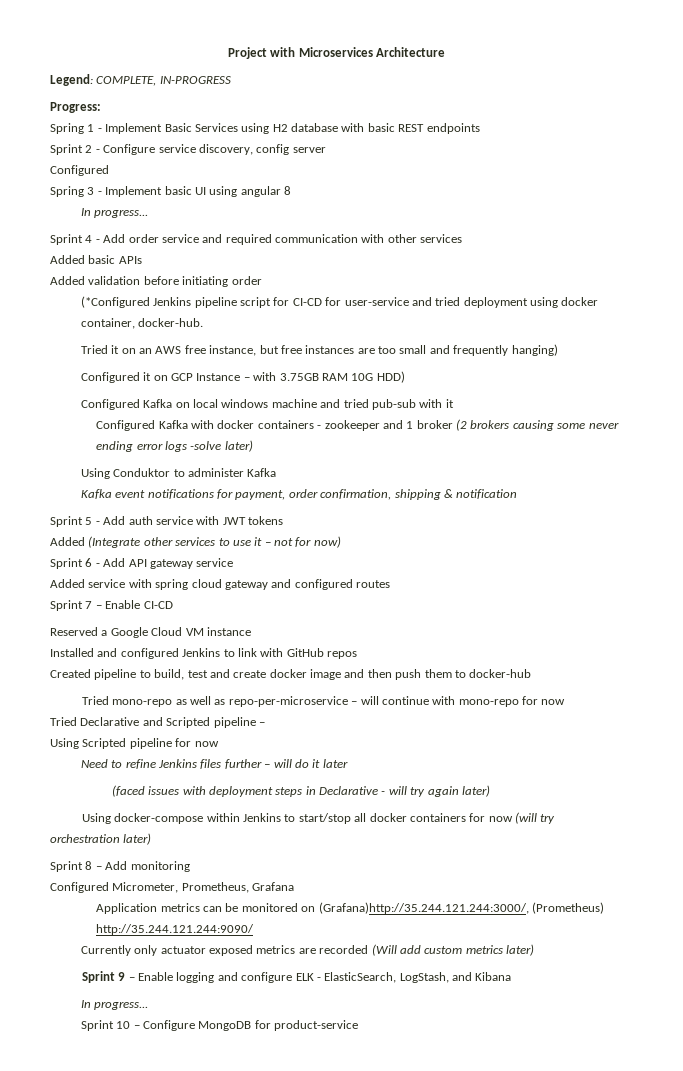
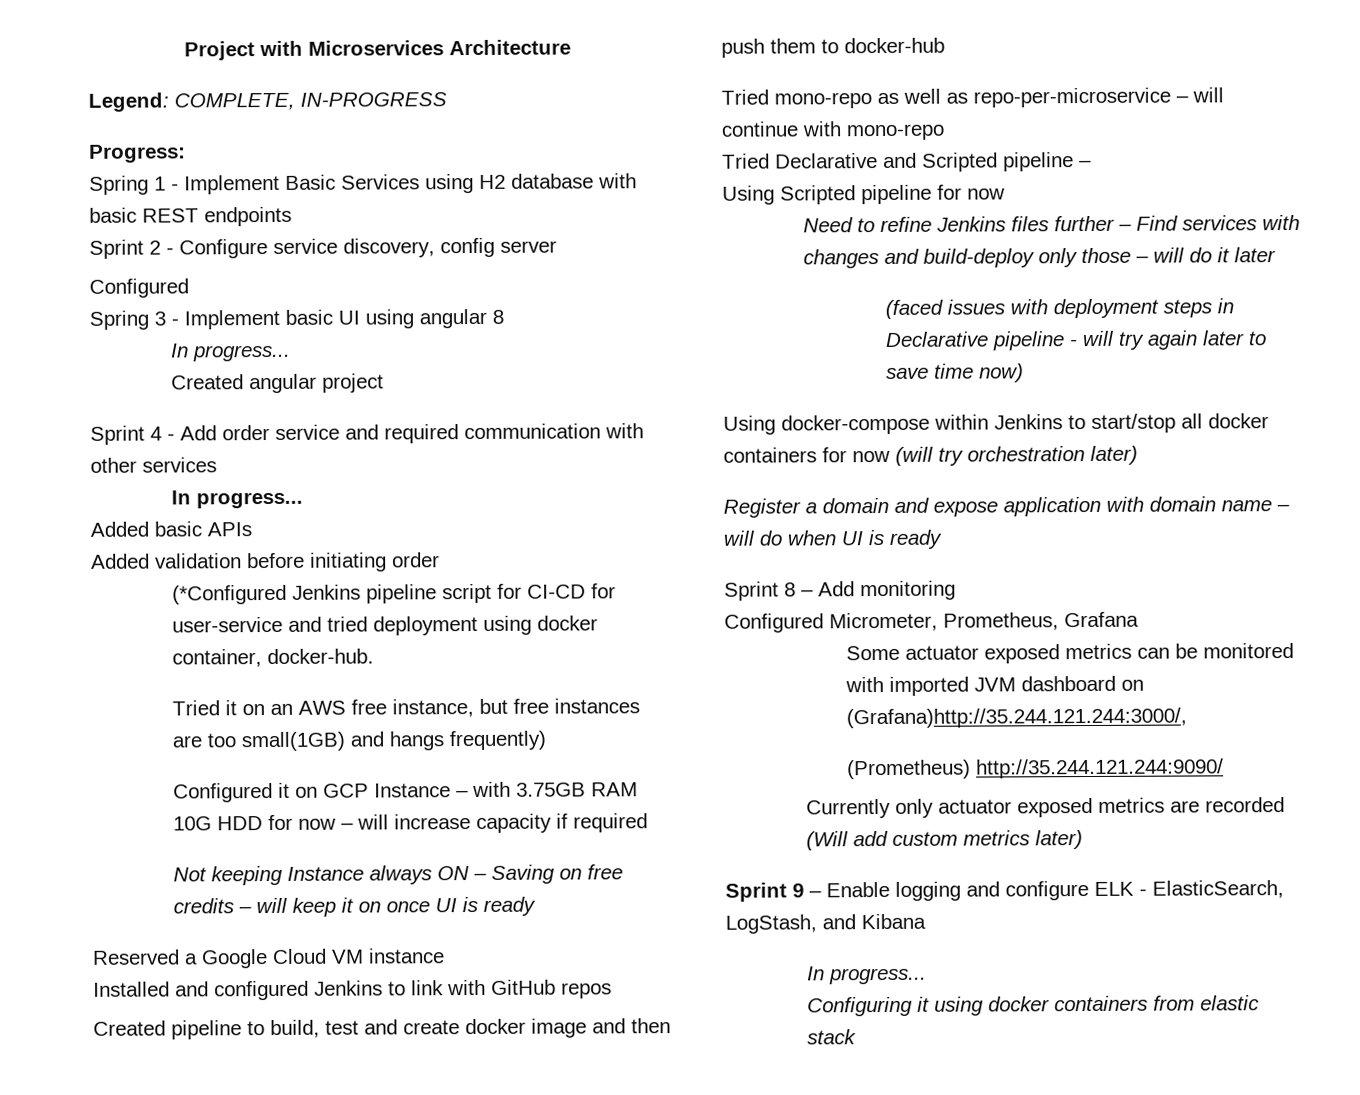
(149, 213) none -> [171,373,385,394] // Created angular project
(463, 238) none -> [171,490,304,509] // In progress...
[399,344,558,356] small and frequently hanging) -> [241,730,547,752] small(1GB) and hangs frequently)
[376,371,405,383] [80,399,454,410] [96,419,619,431] [96,440,253,452] [80,468,277,479] [80,489,518,500] [50,516,283,527] [50,536,341,548] [50,558,234,569] [50,579,390,590] [50,600,173,611] HDD) // Configured Kafka on local windows machine and tried pub-sub with it // Configured Kafka with docker containers - zookeeper and 1 broker (2 brokers causing some never ending error logs -solve later) // Using Conduktor to administer Kafka // Kafka event notifications for payment, order confirmation, shipping & notification // Sprint 5 - Add auth service with JWT tokens // Added (Integrate other services to use it – not for now) // Sprint 6 - Add API gateway service // Added service with spring cloud gateway and configured routes // Sprint 7 – Enable CI-CD -> [217,813,649,833] [173,864,624,886] [173,896,537,917] HDD for now – will increase capacity if required // Not keeping Instance always ON – Saving on free credits – will keep it on once UI is ready
[522,696,566,705] for now -> (945, 132) none
(271, 766) none -> [1136,214,1301,231] [803,247,1150,269] Find services with changes and build-deploy only those –
(378, 790) none -> [991,331,1065,351] pipeline
[461,785,490,797] later) -> [1201,330,1267,346] [885,363,1024,383] later to save time now)
(152, 839) none -> [723,496,1290,518] [723,529,943,549] // Register a domain and expose application with domain name – will do when UI is ready
[96,903,158,914] Application -> [846,644,1061,664] Some actuator exposed
(298, 907) none -> [845,675,1117,696] with imported JVM dashboard
(529, 908) none -> (1188, 718) //
[80,1020,359,1031] Sprint 10 – Configure MongoDB for product-service -> [807,995,1261,1017] [807,1029,858,1045] Configuring it using docker containers from elastic stack

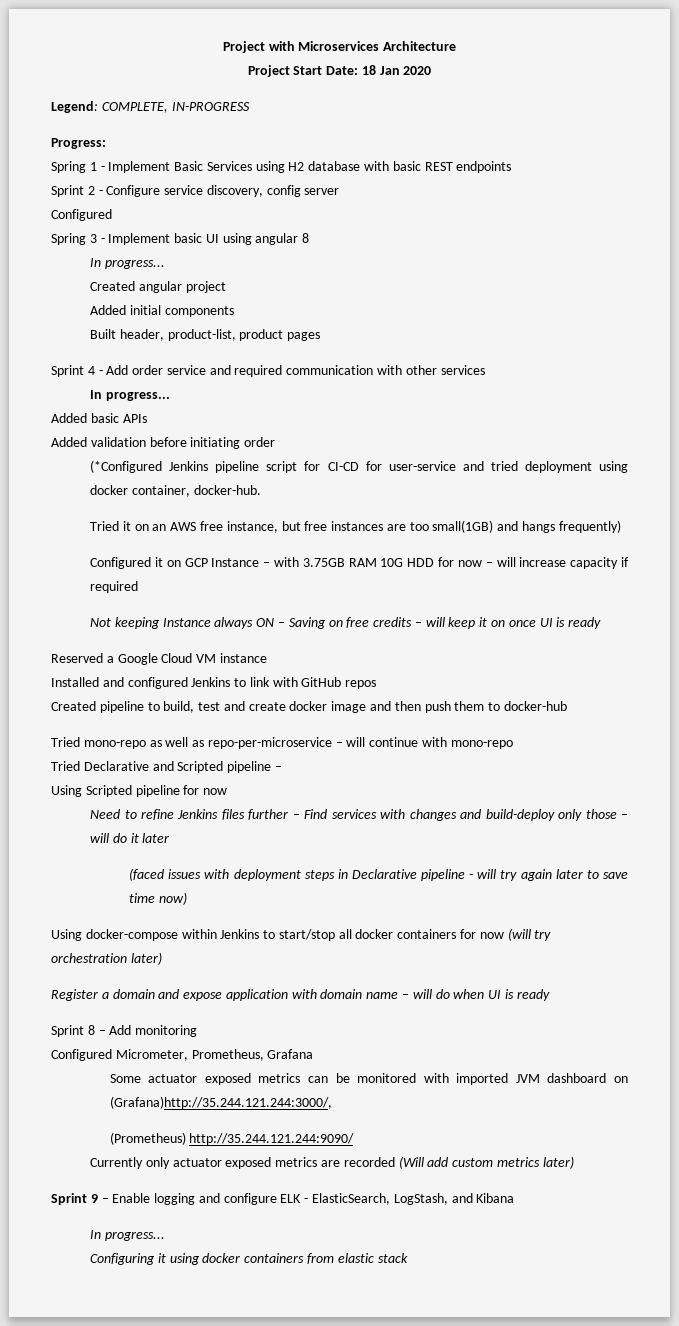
(571, 47) none -> [247,65,432,77] // Project Start Date: 18 Jan 2020
(385, 383) none -> [90,305,234,317] [90,329,321,341] // Added initial components // Built header, product-list, product pages

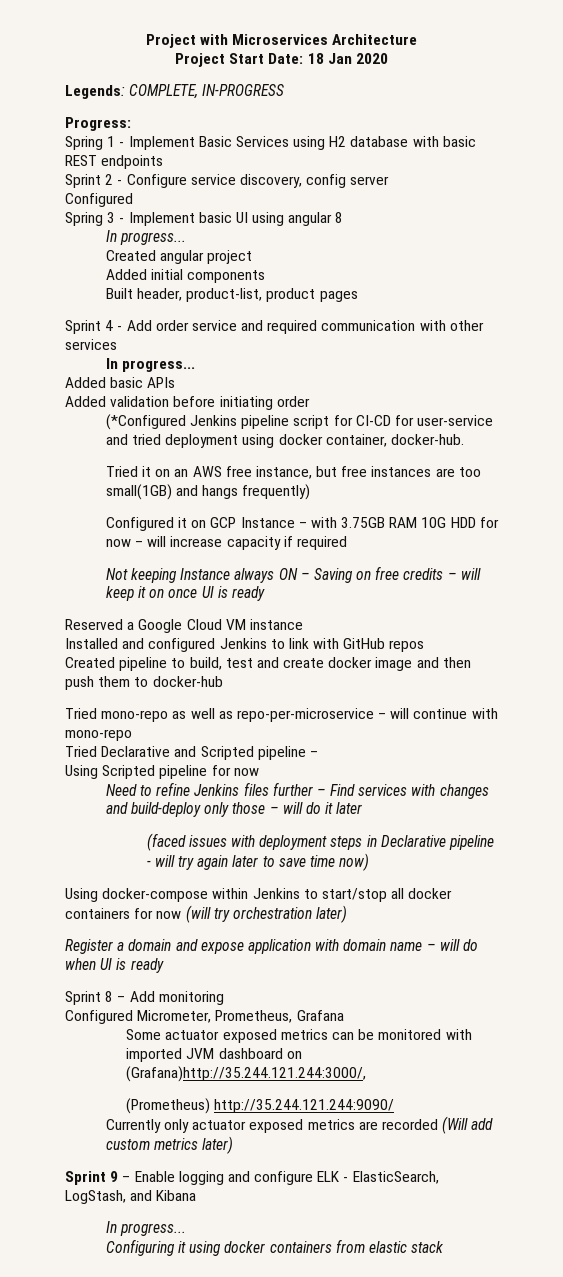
[51,101,98,113] Legend: -> [65,85,125,99] Legends:

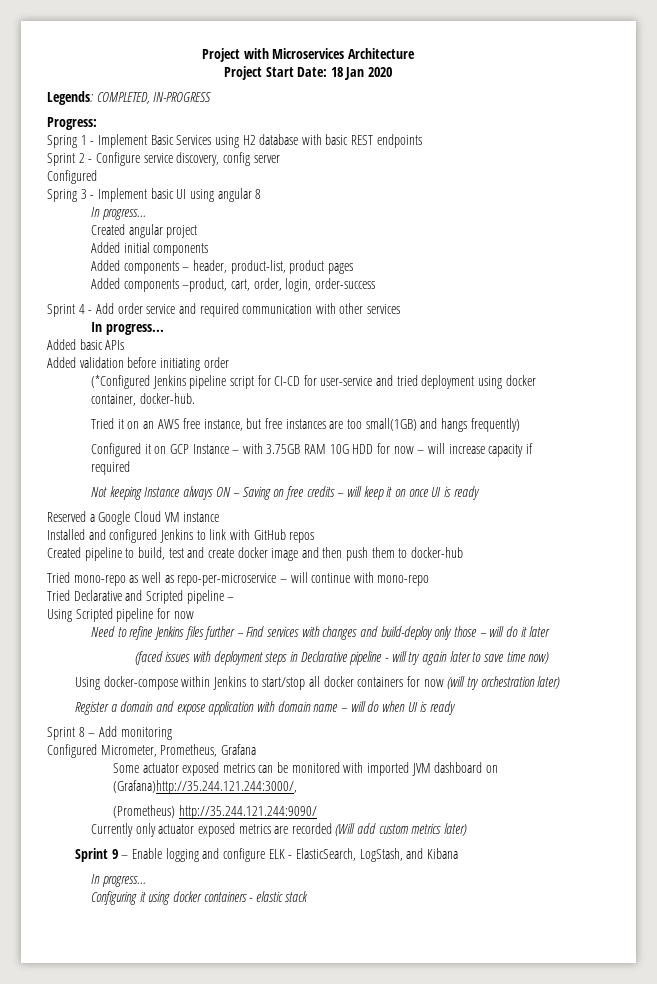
[129,84,199,99] COMPLETE, -> [96,92,150,104] COMPLETED,
[105,288,133,299] Built -> [90,260,190,274] Added components –
(358, 296) none -> [90,278,375,292] // Added components –product, cart, order, login, order-success
[335,1239,365,1253] from -> [249,898,254,902] -

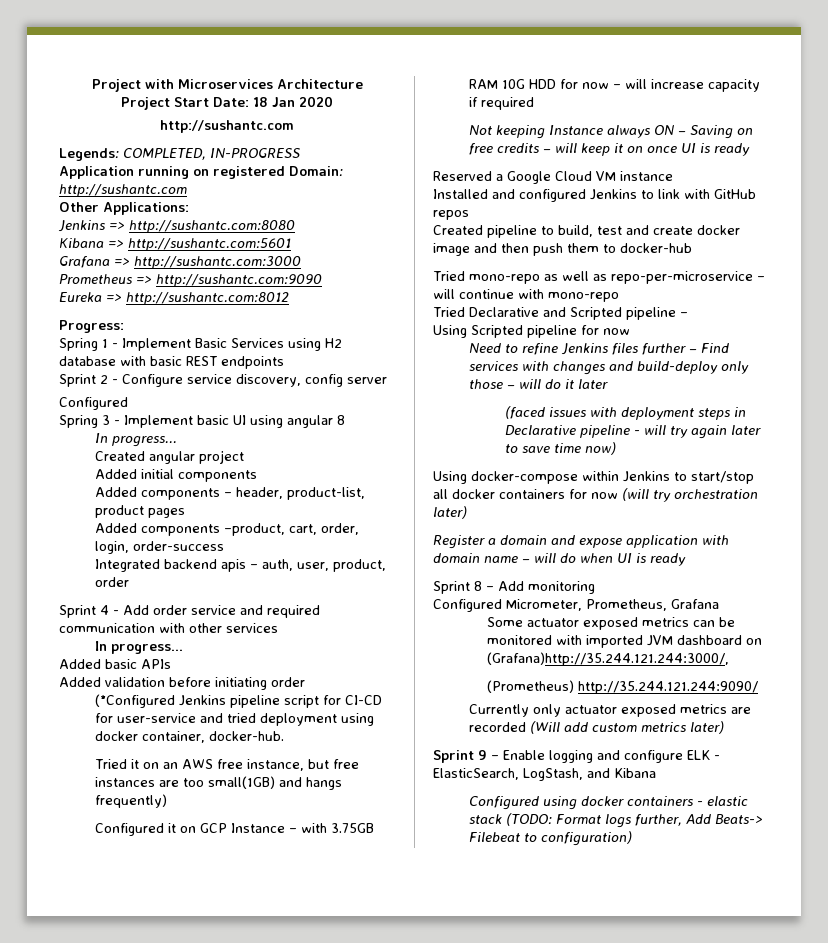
(393, 72) none -> [160,120,295,133] // http://sushantc.com
(212, 97) none -> [59,166,343,179] [59,184,187,197] [59,202,189,215] [58,220,295,233] [59,238,291,251] [59,256,301,269] [59,274,322,287] [59,292,289,305] // Application running on registered Domain: http://sushantc.com // Other Applications: // Jenkins => http://sushantc.com:8080 // Kibana => http://sushantc.com:5601 // Grafana => http://sushantc.com:3000 // Prometheus => http://sushantc.com:9090 // Eureka => http://sushantc.com:8012
(375, 283) none -> [95,559,387,572] [95,577,130,587] // Integrated backend apis – auth, user, product, order
[90,874,146,887] [90,891,146,905] In progress... // Configuring it -> [469,796,540,810] Configured
(309, 896) none -> [506,813,764,828] [469,831,633,846] (TODO: Format logs further, Add Beats-> Filebeat to configuration)

